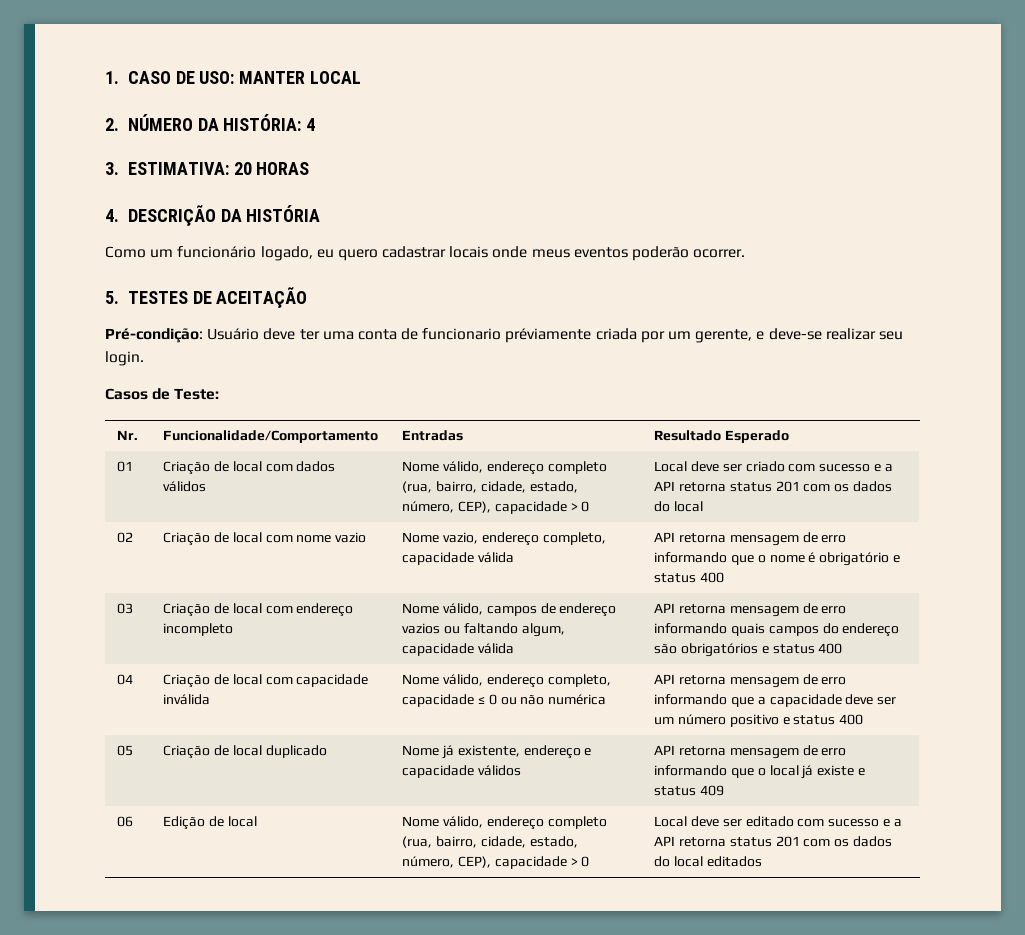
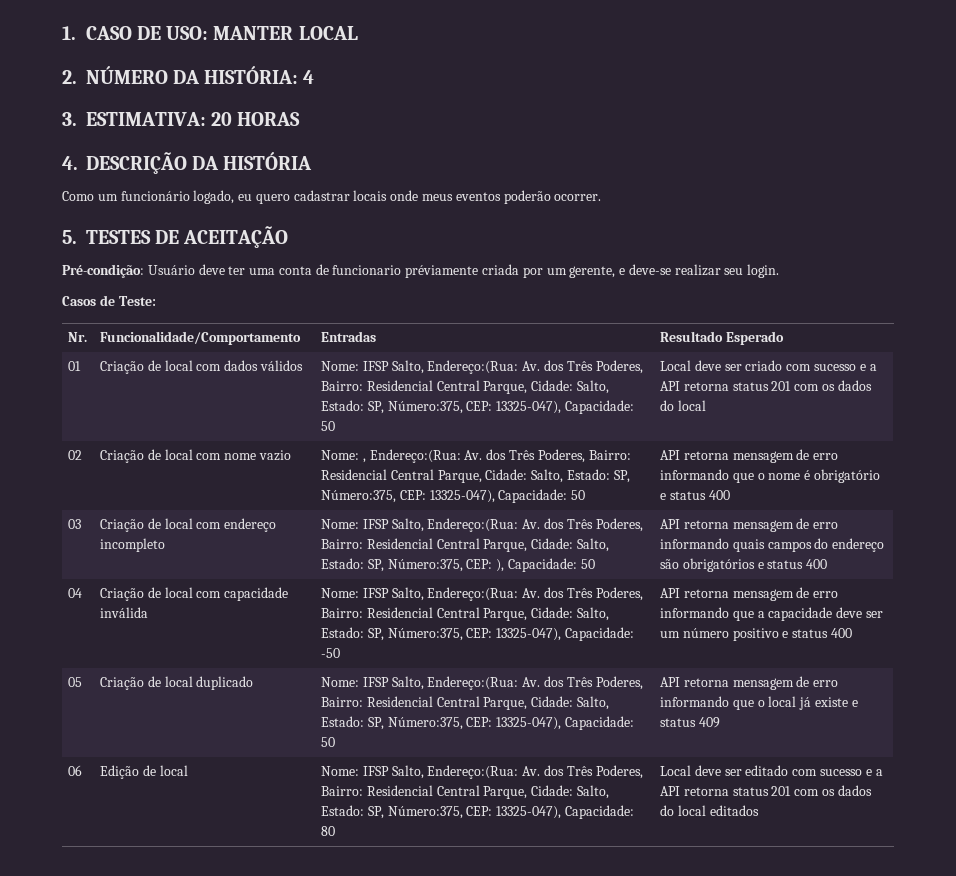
[402,461,607,475] [402,481,578,493] [402,501,590,514] Nome válido, endereço completo (rua, bairro, cidade, estado, número, CEP), capacidade > 0 -> [321,360,643,374] [321,380,609,394] [321,400,634,414] [321,421,336,431] Nome: IFSP Salto, Endereço:(Rua: Av. dos Três Poderes, Bairro: Residencial Central Parque, Cidade: Salto, Estado: SP, Número:375, CEP: 13325-047), Capacidade: 50
[402,532,606,546] [402,552,515,565] Nome vazio, endereço completo, capacidade válida -> [321,449,631,463] [321,469,630,483] [321,489,586,503] Nome: , Endereço:(Rua: Av. dos Três Poderes, Bairro: Residencial Central Parque, Cidade: Salto, Estado: SP, Número:375, CEP: 13325-047), Capacidade: 50
[402,603,617,617] [402,623,565,637] [402,643,515,656] Nome válido, campos de endereço vazios ou faltando algum, capacidade válida -> [321,518,643,532] [321,538,609,552] [321,558,595,572] Nome: IFSP Salto, Endereço:(Rua: Av. dos Três Poderes, Bairro: Residencial Central Parque, Cidade: Salto, Estado: SP, Número:375, CEP: ), Capacidade: 50
[402,674,611,688] [402,694,607,707] Nome válido, endereço completo, capacidade ≤ 0 ou não numérica -> [321,587,643,601] [321,607,609,621] [321,627,634,641] [321,648,341,658] Nome: IFSP Salto, Endereço:(Rua: Av. dos Três Poderes, Bairro: Residencial Central Parque, Cidade: Salto, Estado: SP, Número:375, CEP: 13325-047), Capacidade: -50
[402,745,592,759] [402,765,522,778] Nome já existente, endereço e capacidade válidos -> [321,676,643,690] [321,696,609,710] [321,716,634,730] [321,737,336,747] Nome: IFSP Salto, Endereço:(Rua: Av. dos Três Poderes, Bairro: Residencial Central Parque, Cidade: Salto, Estado: SP, Número:375, CEP: 13325-047), Capacidade: 50
[402,816,607,830] [402,836,578,848] [402,856,590,869] Nome válido, endereço completo (rua, bairro, cidade, estado, número, CEP), capacidade > 0 -> [321,765,643,779] [321,785,609,799] [321,805,634,819] [321,826,336,836] Nome: IFSP Salto, Endereço:(Rua: Av. dos Três Poderes, Bairro: Residencial Central Parque, Cidade: Salto, Estado: SP, Número:375, CEP: 13325-047), Capacidade: 80

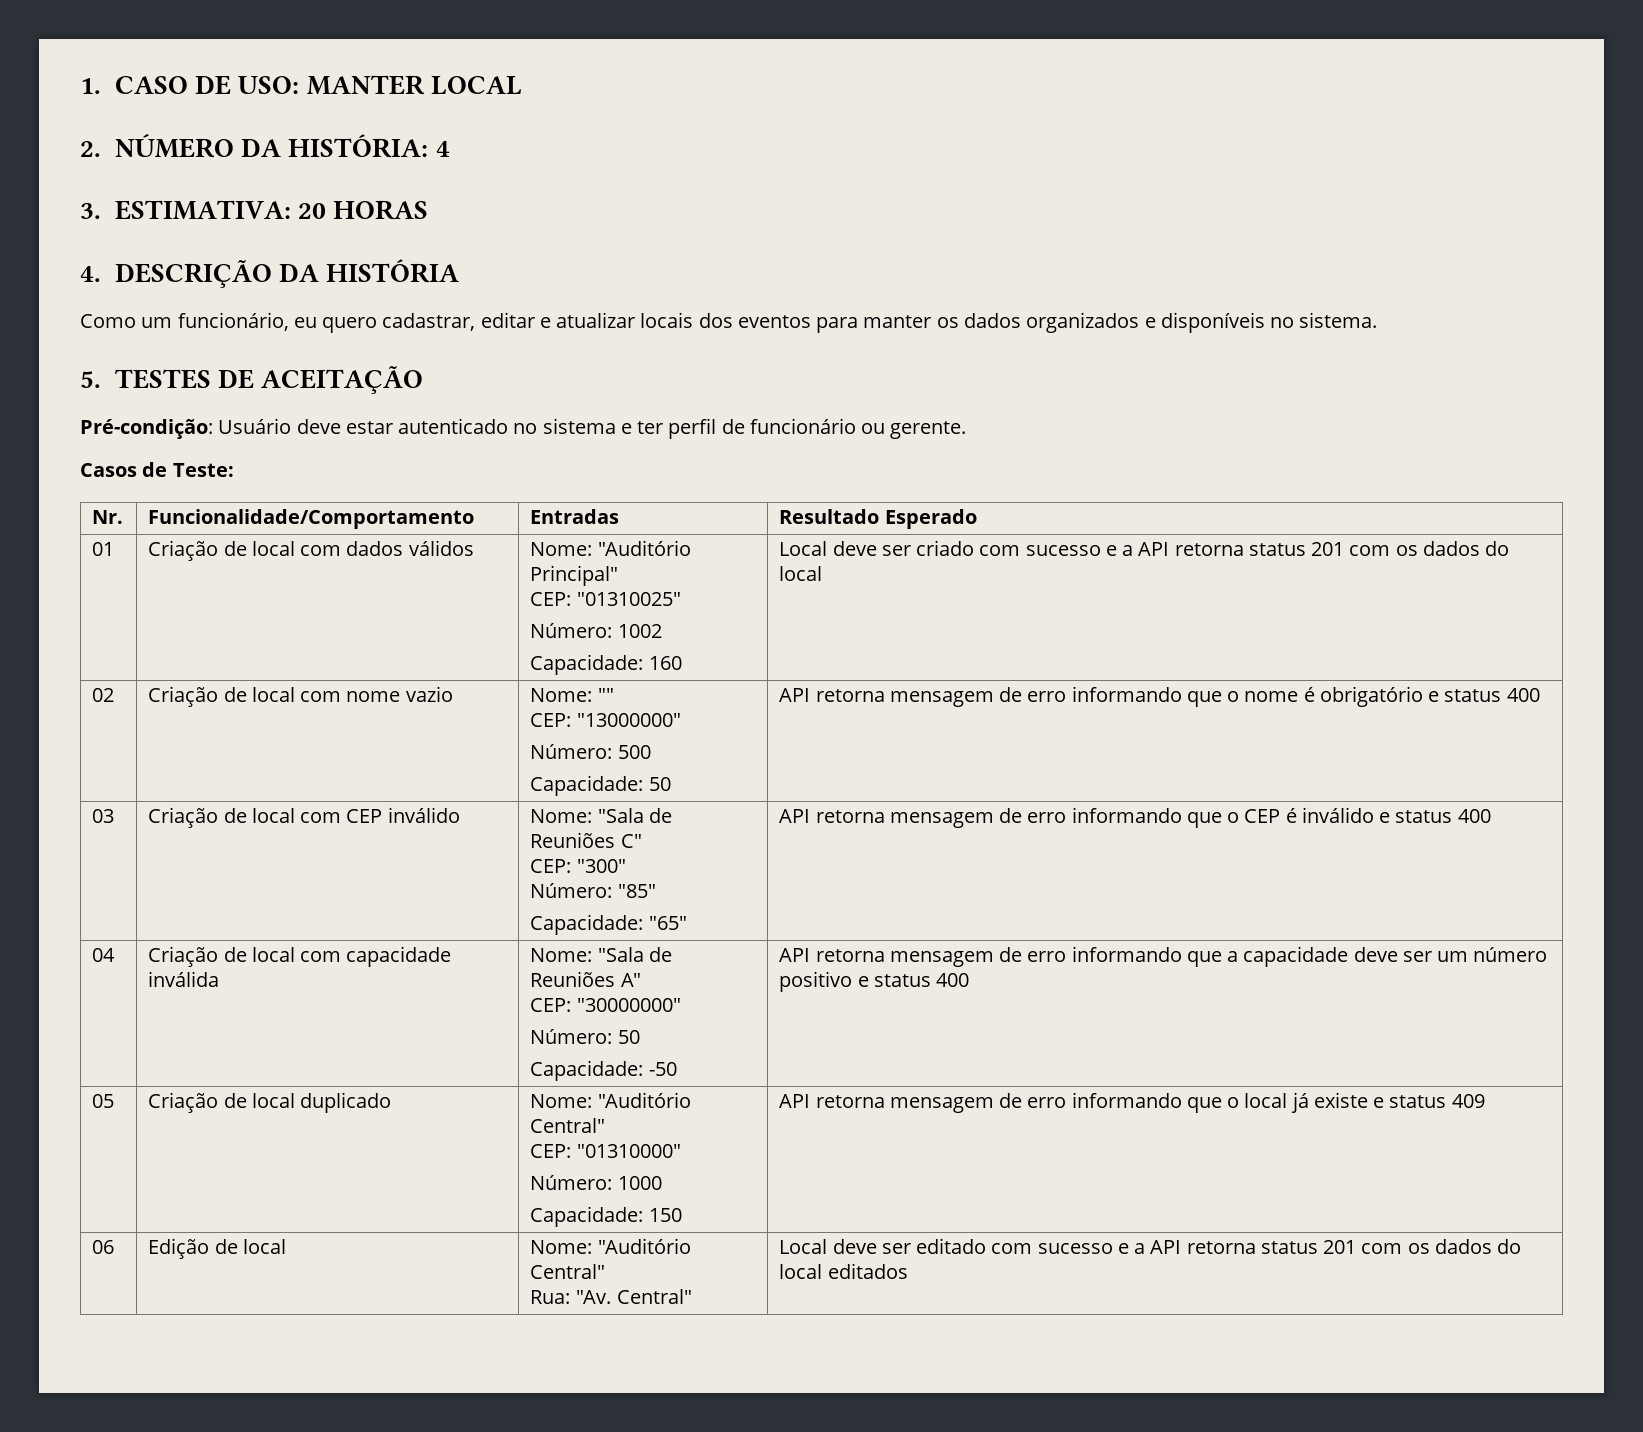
[120,190,602,204] funcionário logado, eu quero cadastrar locais onde meus eventos poderão ocorrer. -> [177,312,1378,333] funcionário, eu quero cadastrar, editar e atualizar locais dos eventos para manter os dados organizados e disponíveis no sistema.
[228,264,780,278] ter uma conta de funcionario préviamente criada por um gerente, e deve-se realizar seu login. -> [345,418,967,439] estar autenticado no sistema e ter perfil de funcionário ou gerente.
[362,360,643,374] [321,380,609,394] [321,400,634,414] [321,421,336,431] IFSP Salto, Endereço:(Rua: Av. dos Três Poderes, Bairro: Residencial Central Parque, Cidade: Salto, Estado: SP, Número:375, CEP: 13325-047), Capacidade: 50 -> [597,540,692,556] [530,565,619,586] [530,592,681,606] [530,623,662,638] [530,654,682,675] "Auditório Principal" // CEP: "01310025" // Número: 1002 // Capacidade: 160
[362,449,631,463] [321,469,630,483] [321,490,495,503] , Endereço:(Rua: Av. dos Três Poderes, Bairro: Residencial Central Parque, Cidade: Salto, Estado: SP, Número:375, CEP: 13325-047), -> [597,688,614,702] [530,713,681,727] [530,744,651,759] "" // CEP: "13000000" // Número: 500 //
[224,518,277,532] [100,538,166,552] [321,518,643,532] [321,538,609,552] [321,558,595,572] [660,518,839,532] [660,538,885,552] [660,558,755,572] endereço incompleto | Nome: IFSP Salto, Endereço:(Rua: Av. dos Três Poderes, Bairro: Residencial Central Parque, Cidade: Salto, Estado: SP, Número:375, CEP: ), Capacidade: 50 | API retorna mensagem de erro informando quais campos do endereço são obrigatórios -> [346,807,460,823] [530,808,672,823] [530,832,642,848] [530,859,626,873] [530,883,656,898] [530,914,687,935] [779,807,1374,828] CEP inválido | Nome: "Sala de Reuniões C" // CEP: "300" // Número: "85" // Capacidade: "65" | API retorna mensagem de erro informando que o CEP é inválido
[362,587,643,601] [321,607,609,621] [321,627,562,641] IFSP Salto, Endereço:(Rua: Av. dos Três Poderes, Bairro: Residencial Central Parque, Cidade: Salto, Estado: SP, Número:375, CEP: 13325-047), -> [597,947,672,962] [530,971,642,987] [530,998,681,1012] [530,1029,640,1044] "Sala de Reuniões A" // CEP: "30000000" // Número: 50 //
[362,676,643,690] [321,696,609,710] [321,716,634,730] [321,737,336,747] IFSP Salto, Endereço:(Rua: Av. dos Três Poderes, Bairro: Residencial Central Parque, Cidade: Salto, Estado: SP, Número:375, CEP: 13325-047), Capacidade: 50 -> [597,1092,692,1108] [530,1118,606,1133] [530,1144,681,1158] [530,1175,662,1190] [530,1206,682,1227] "Auditório Central" // CEP: "01310000" // Número: 1000 // Capacidade: 150
[362,765,643,779] [321,785,609,799] [321,805,634,819] [321,826,336,836] IFSP Salto, Endereço:(Rua: Av. dos Três Poderes, Bairro: Residencial Central Parque, Cidade: Salto, Estado: SP, Número:375, CEP: 13325-047), Capacidade: 80 -> [597,1238,692,1254] [530,1264,606,1279] [530,1289,692,1304] "Auditório Central" // Rua: "Av. Central"

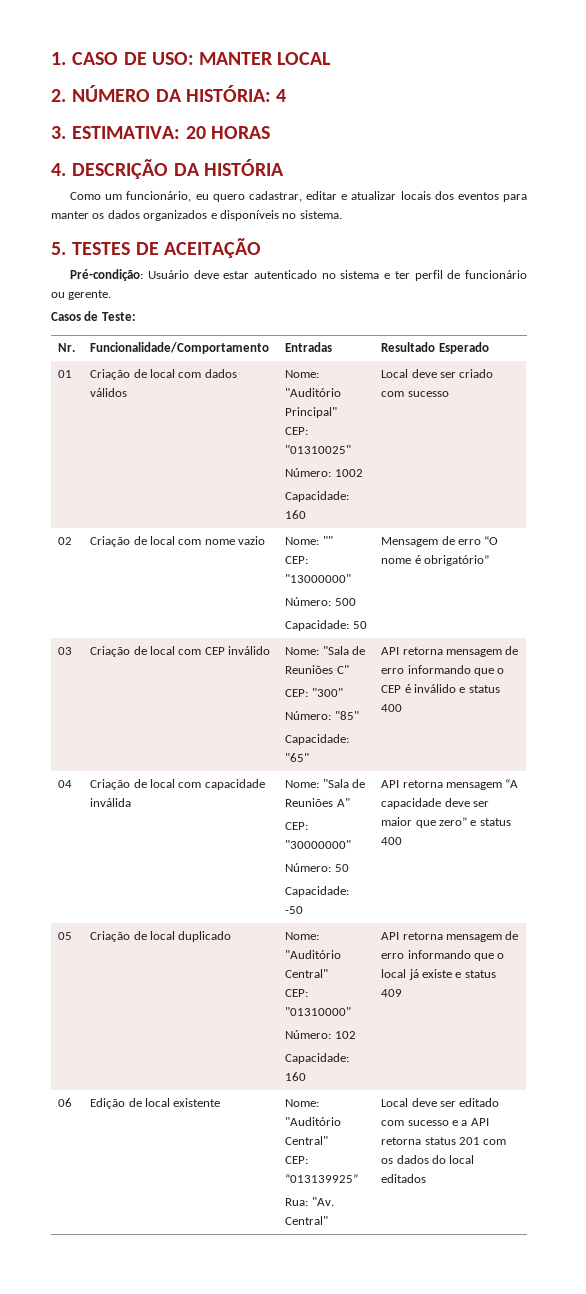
[1105,541,1510,556] [779,566,823,581] e a API retorna status 201 com os dados do local -> (449, 394) none
[779,686,1540,707] API retorna mensagem de erro informando que o nome é obrigatório e status 400 -> [381,536,499,547] [381,555,490,566] Mensagem de erro “O nome é obrigatório”
[999,946,1548,967] [779,971,853,992] de erro informando que a capacidade deve ser um número positivo -> [505,779,519,788] [381,798,490,809] [381,817,468,828] “A capacidade deve ser maior que zero”
[617,1176,662,1190] [530,1206,682,1227] 1000 // Capacidade: 150 -> [334,1031,356,1039] [285,1053,350,1064] [285,1072,307,1081] 102 // Capacidade: 160
[530,1238,692,1254] [530,1264,606,1279] | Nome: "Auditório Central" -> [173,1098,221,1107] [285,1099,320,1107] [285,1117,342,1126] [285,1136,329,1145] [285,1156,309,1164] [285,1174,359,1183] existente | Nome: "Auditório Central" // CEP: “013139925”

